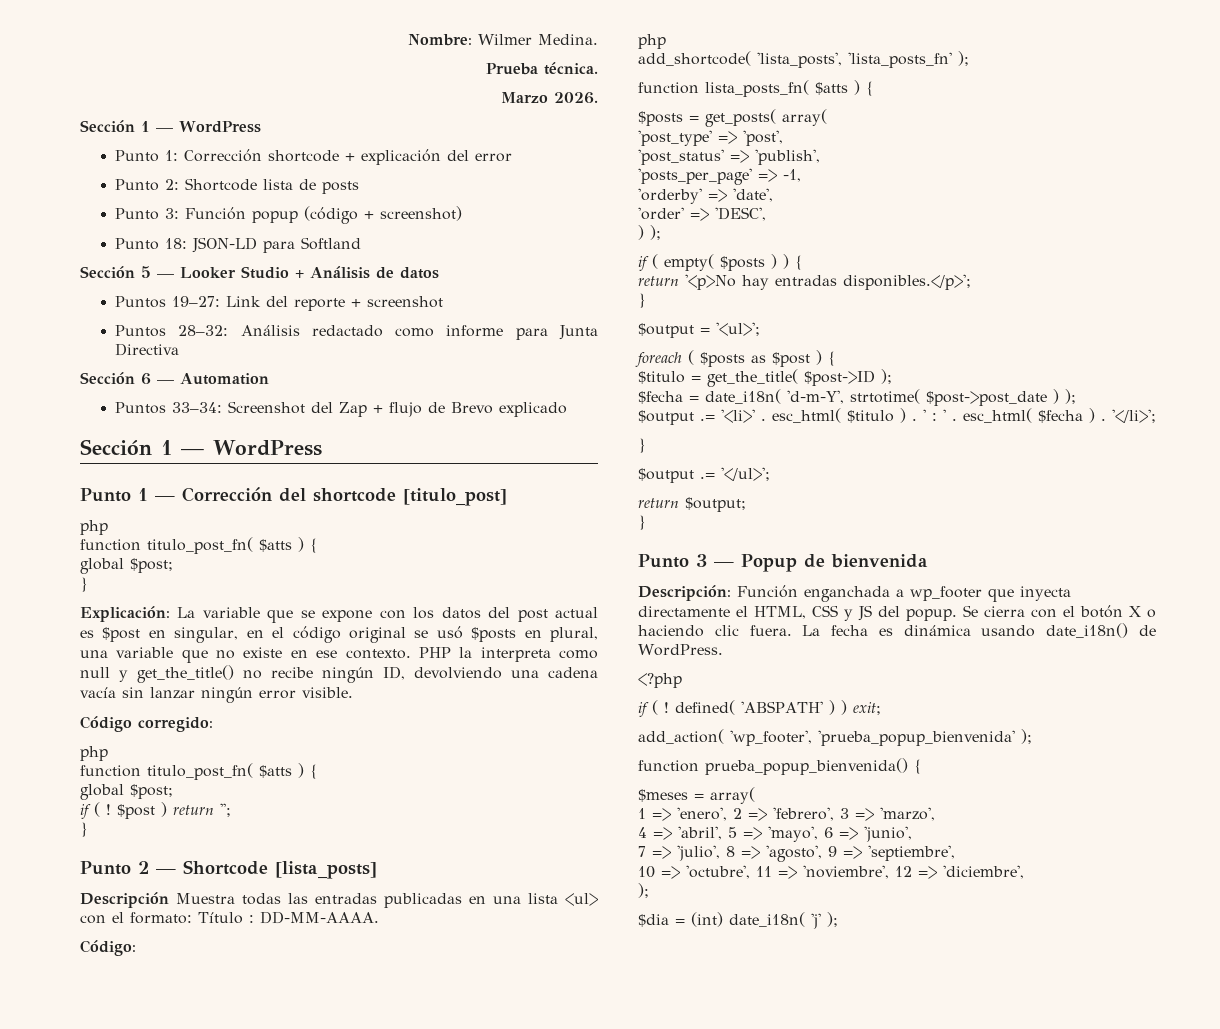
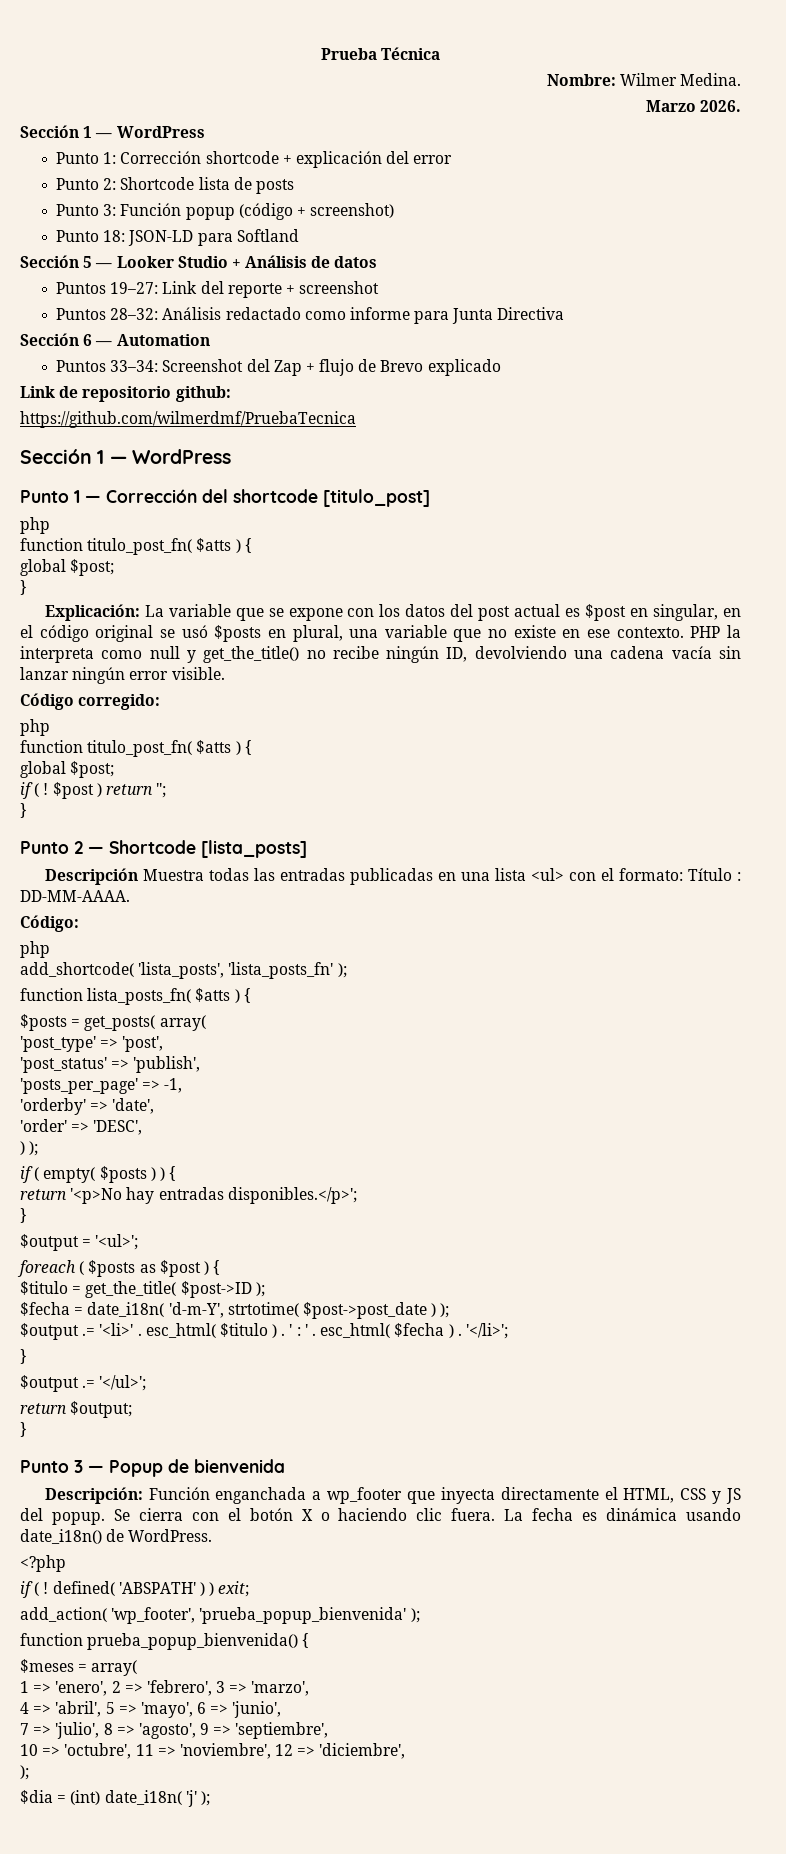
(408, 40) none -> [320,47,441,60] Prueba Técnica //
[486,62,598,75] // Prueba técnica. -> (741, 79) none
(568, 409) none -> [20,386,231,402] [20,411,356,428] // Link de repositorio github: // https://github.com/wilmerdmf/PruebaTecnica

